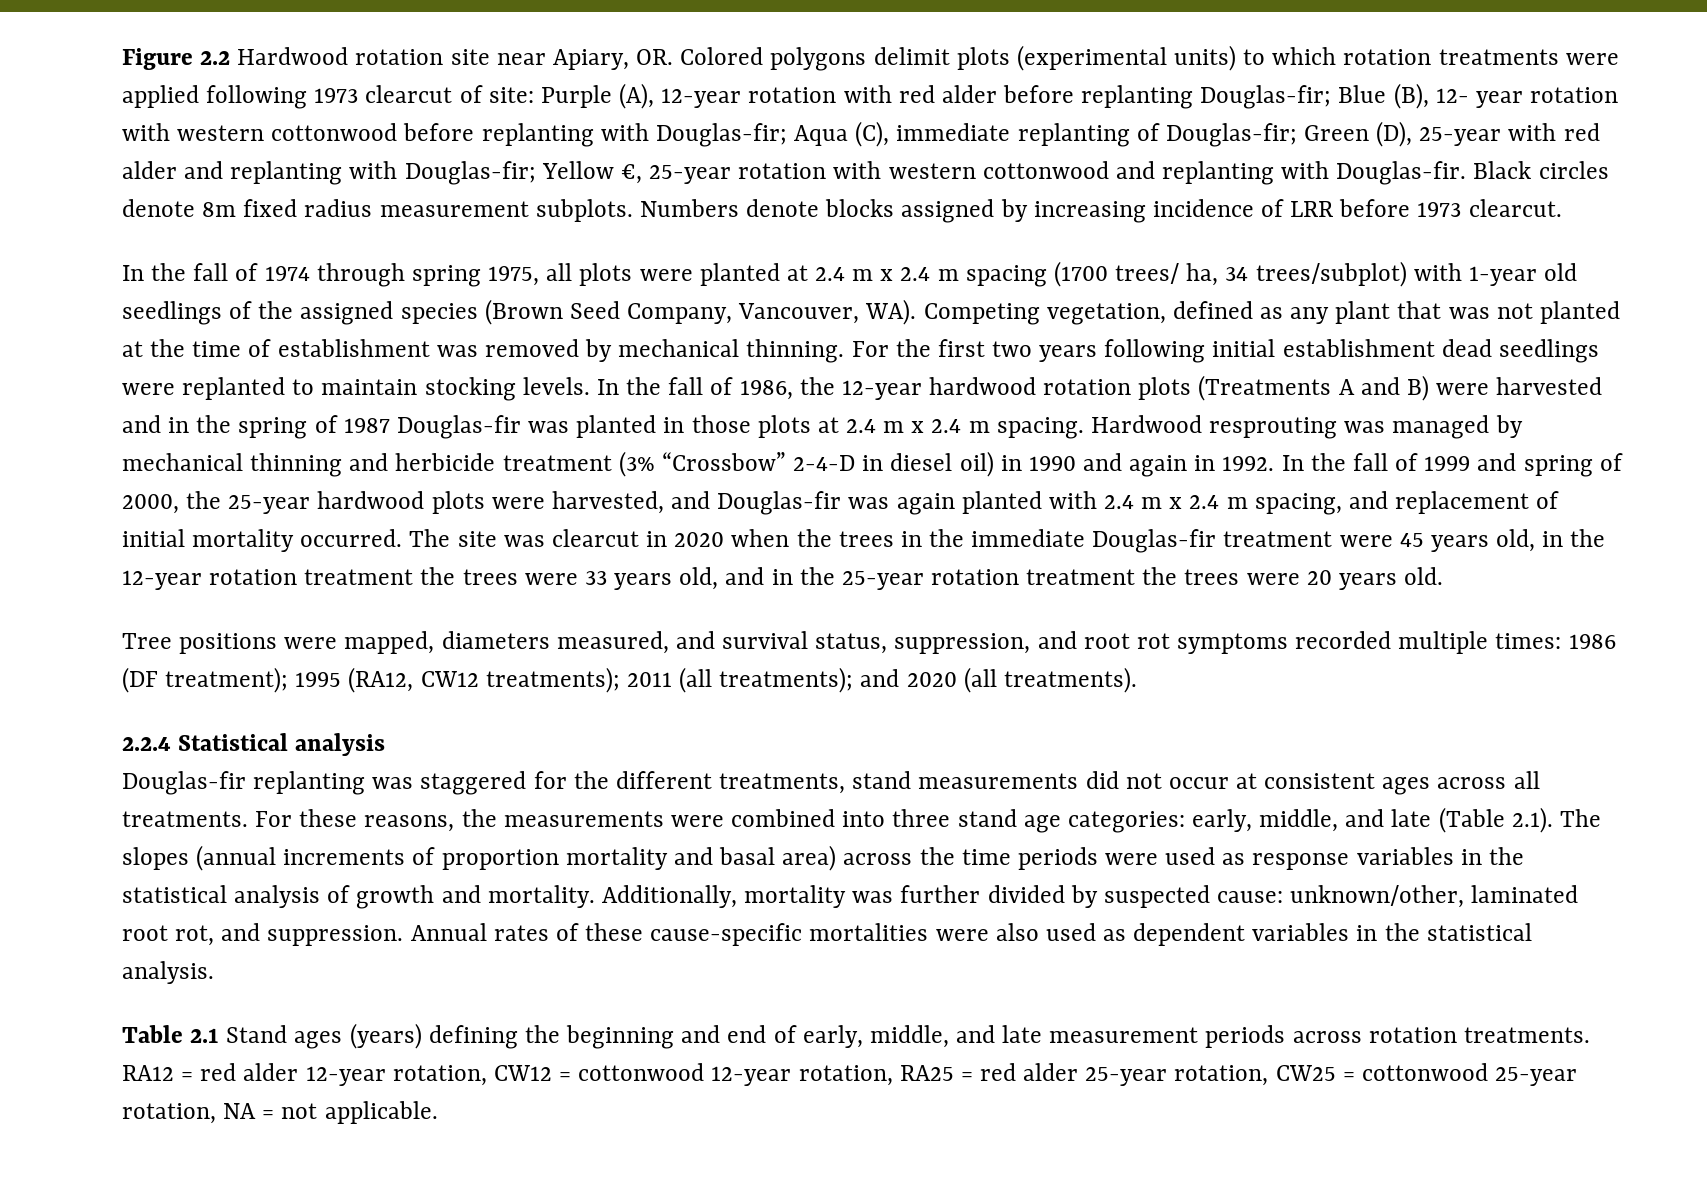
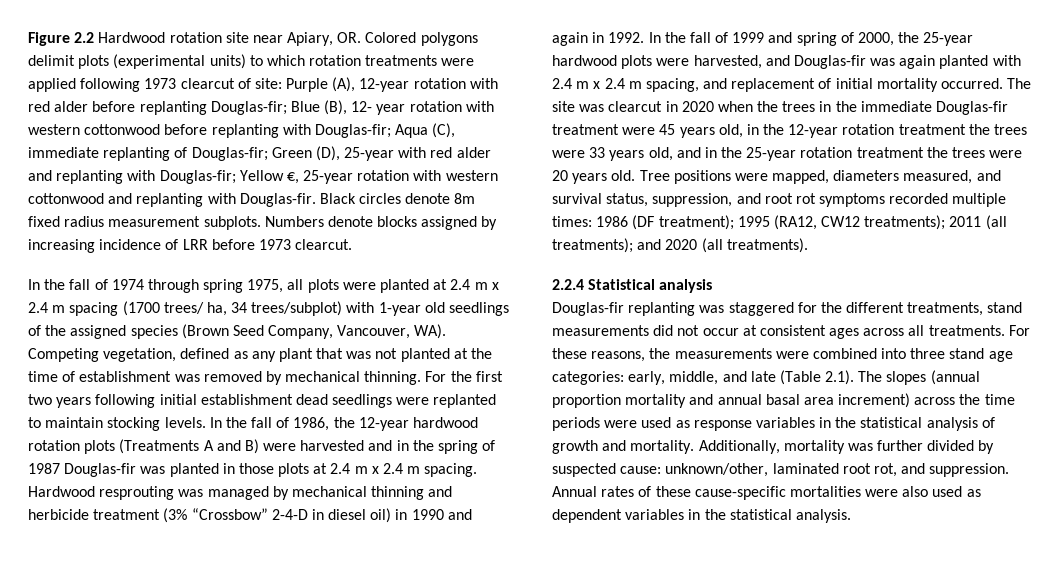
(1444, 576) // -> (636, 175) none
[283,847,436,865] increments of -> (980, 377) none
[719,845,837,871] basal area) -> [717,393,911,408] annual basal area increment)
[122,1023,1590,1049] [122,1063,1578,1086] [122,1101,438,1124] // Table 2.1 Stand ages (years) defining the beginning and end of early, middle, and late measurement periods across rotation treatments. RA12 = red alder 12-year rotation, CW12 = cottonwood 12-year rotation, RA25 = red alder 25-year rotation, CW25 = cottonwood 25-year rotation, NA = not applicable. -> (851, 516) none

